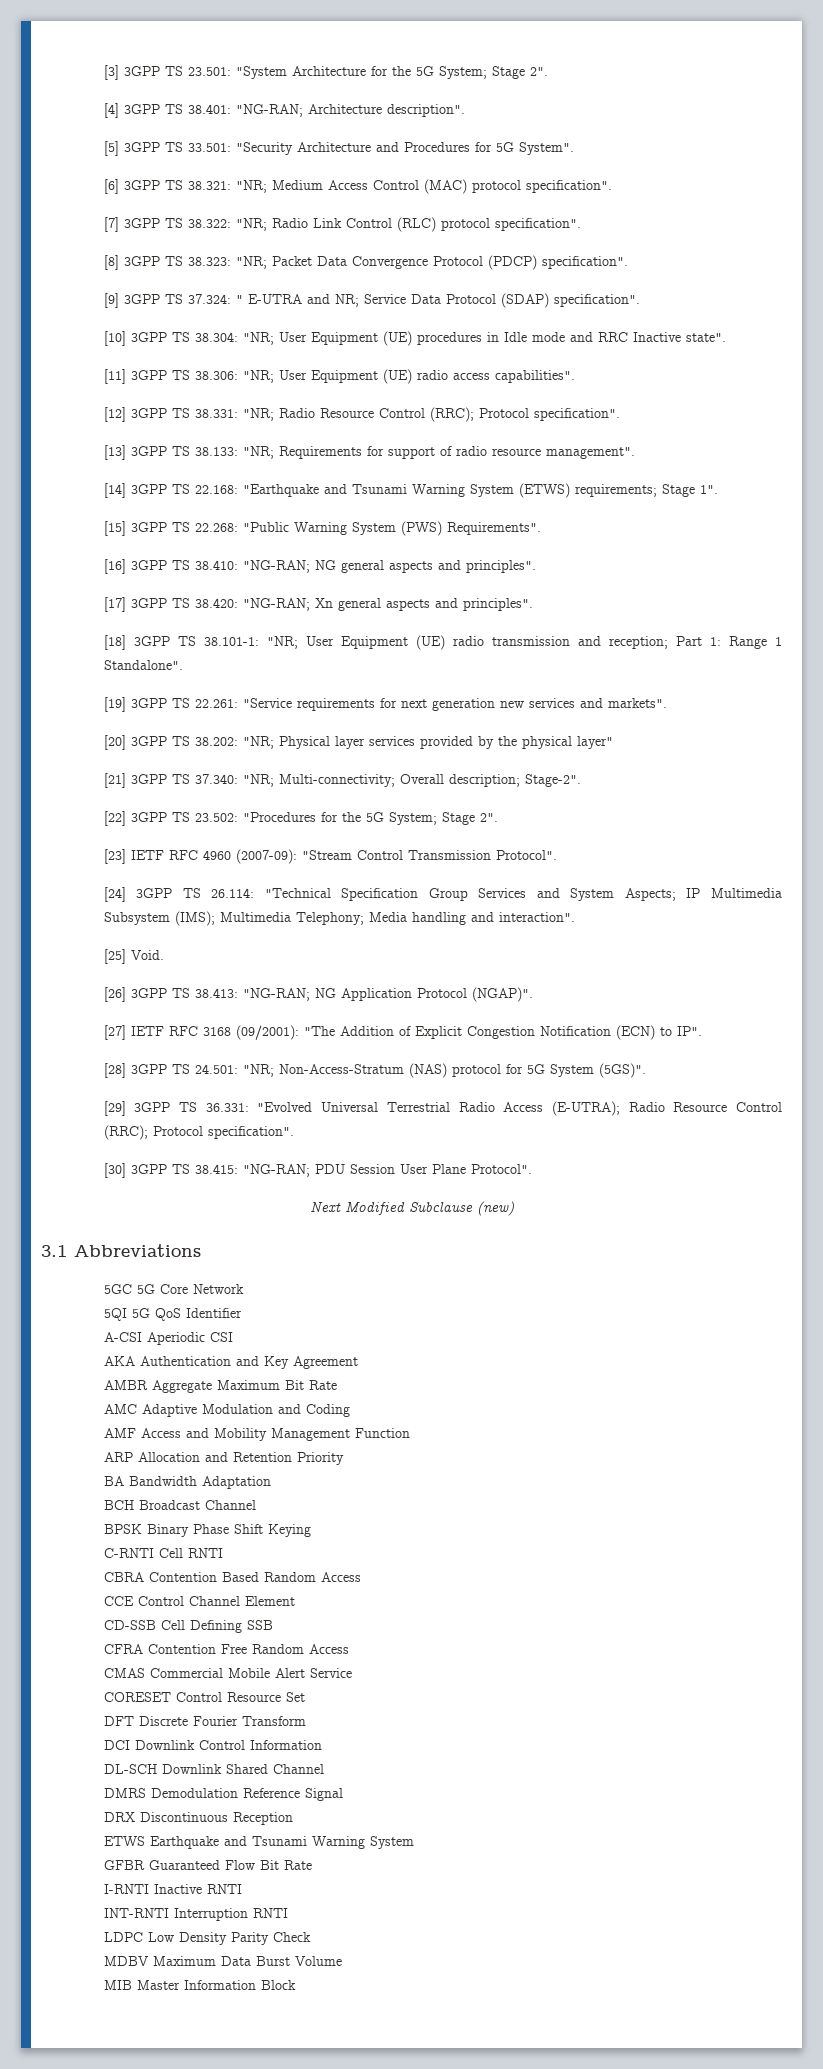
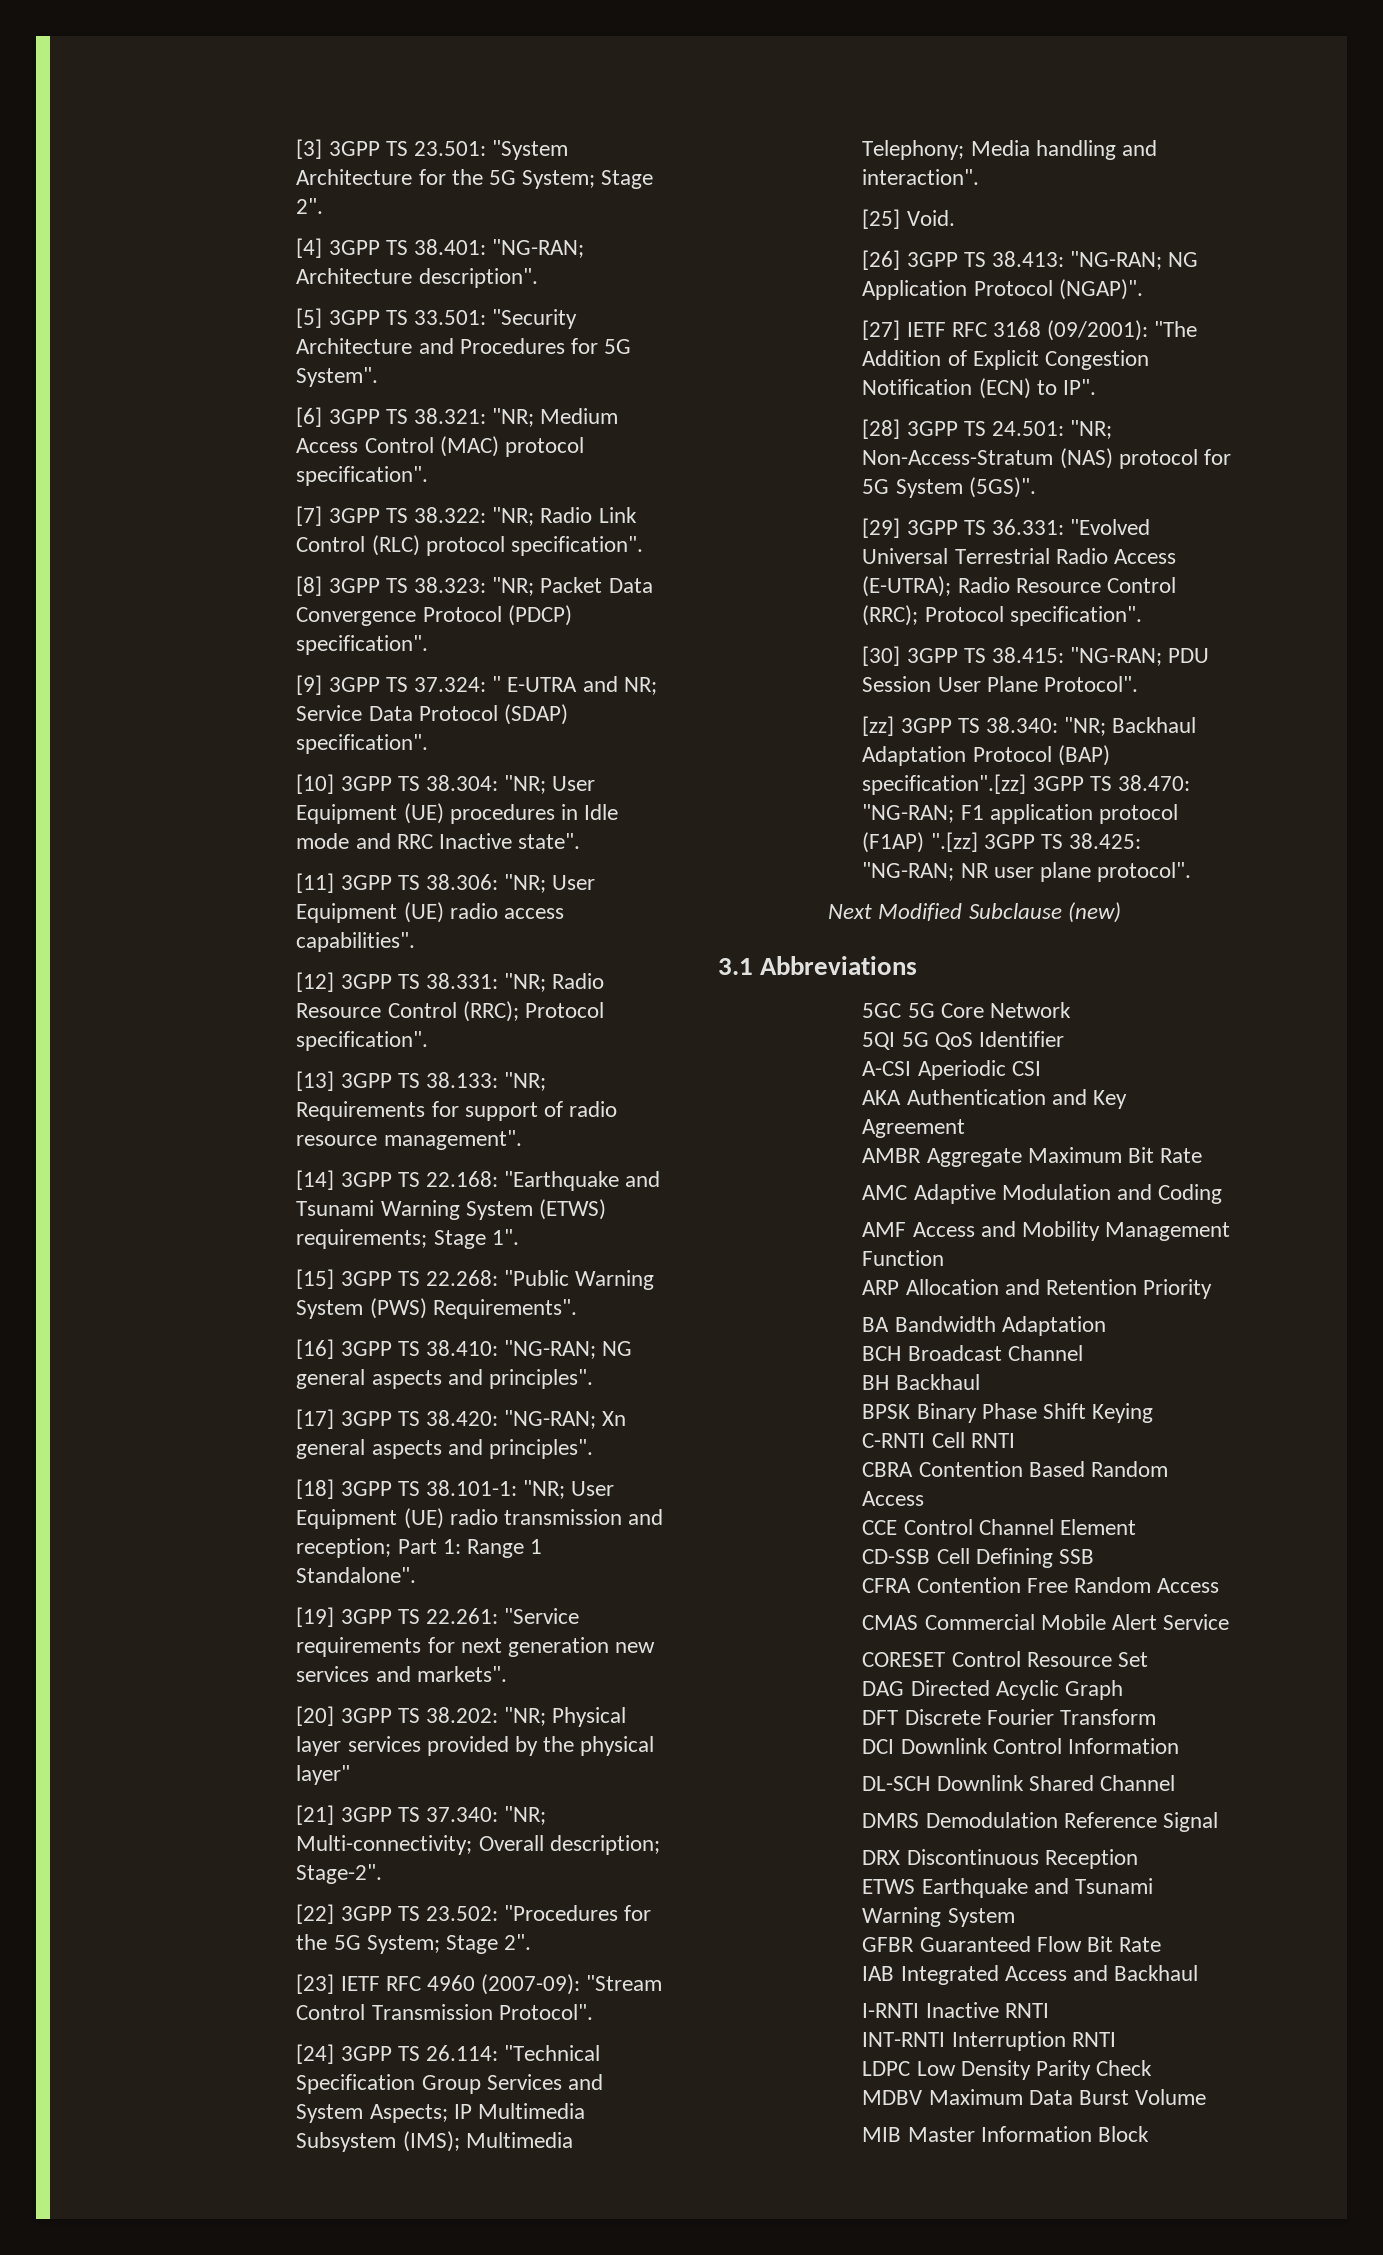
(532, 1169) none -> [862,716,1197,736] [862,745,1110,766] [862,774,1190,795] [862,804,1178,824] [862,832,1142,853] [862,862,1192,882] // [zz] 3GPP TS 38.340: "NR; Backhaul Adaptation Protocol (BAP) specification".[zz] 3GPP TS 38.470: "NG-RAN; F1 application protocol (F1AP) ".[zz] 3GPP TS 38.425: "NG-RAN; NR user plane protocol".
(256, 1505) none -> [862,1374,980,1390] // BH Backhaul
(305, 1697) none -> [862,1680,1123,1700] // DAG Directed Acyclic Graph
(312, 1865) none -> [862,1965,1199,1985] // IAB Integrated Access and Backhaul

